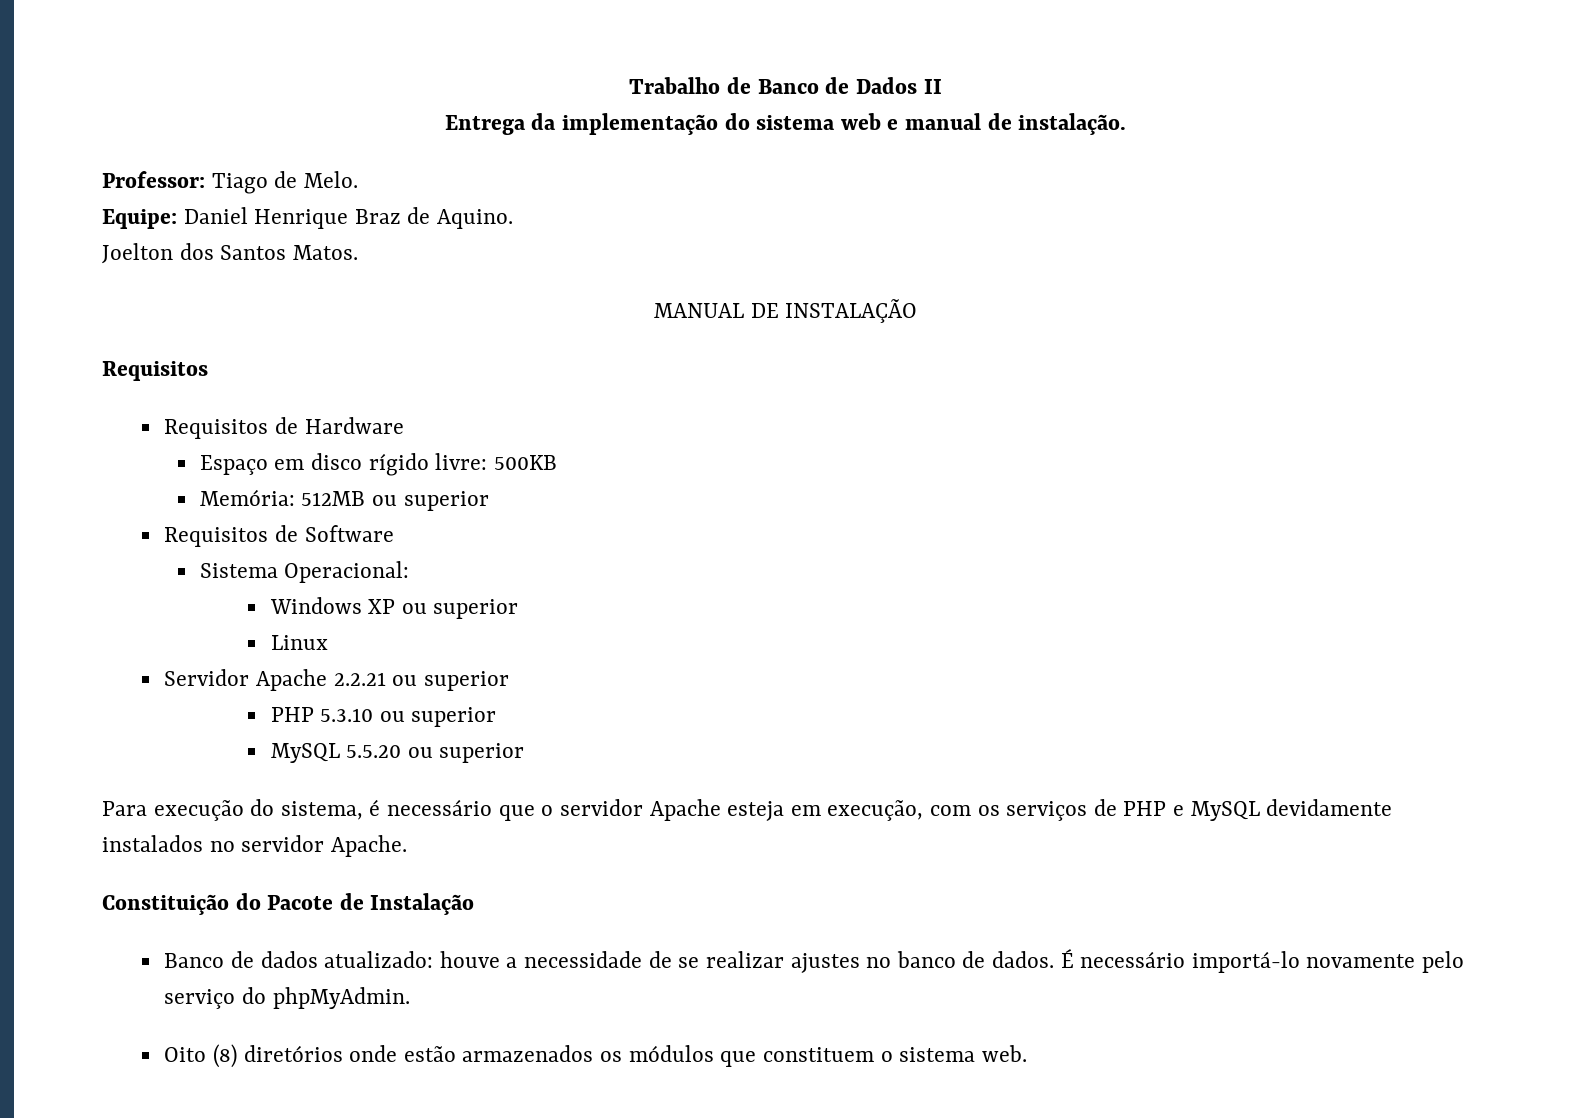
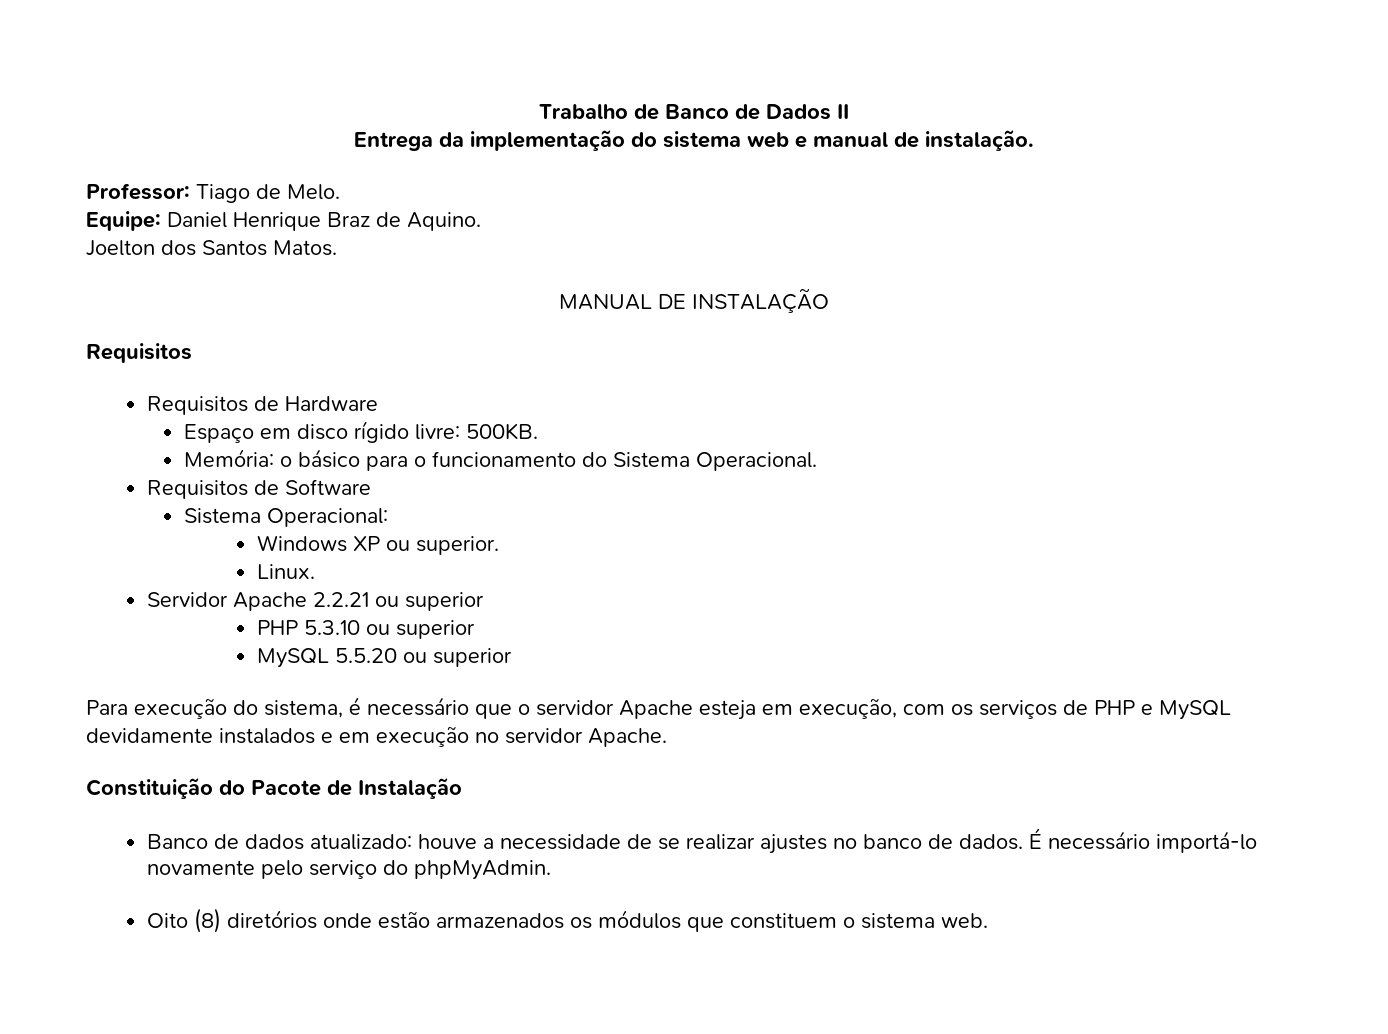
[493,455,557,470] 500KB -> [465,423,538,440] 500KB.
[301,491,489,511] 512MB ou superior -> [279,449,817,471] o básico para o funcionamento do Sistema Operacional.
[433,599,519,619] [270,635,328,650] superior // Linux -> [415,536,499,555] [256,564,315,579] superior. // Linux.
(203, 843) none -> [321,726,469,747] e em execução

